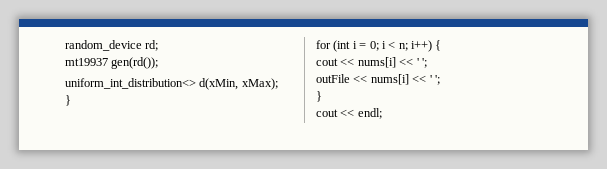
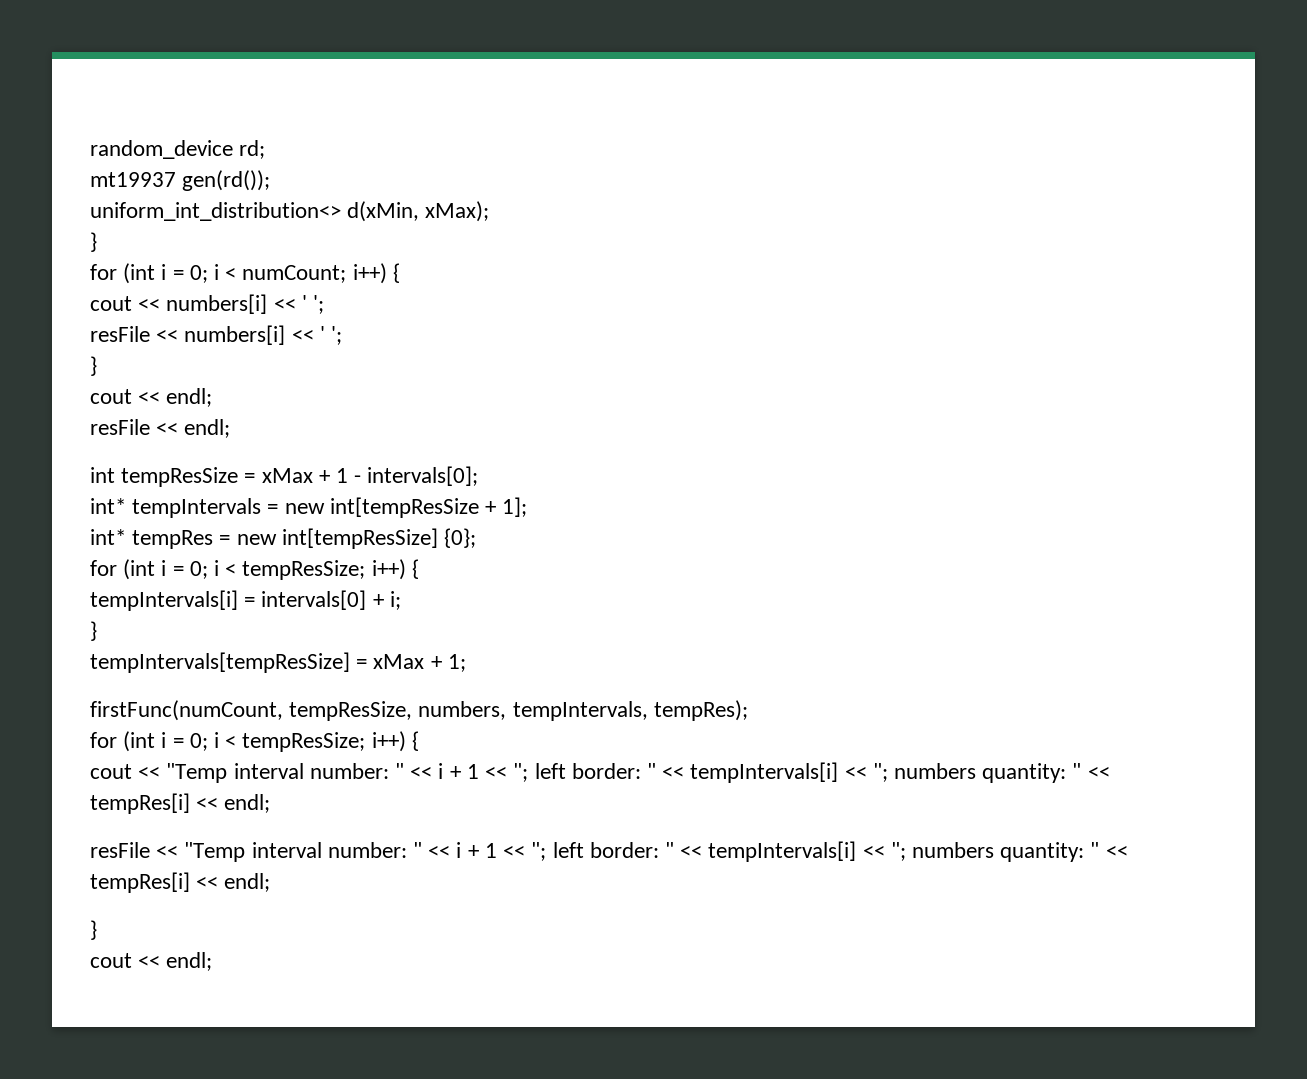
[398,40,442,52] [316,57,427,68] [316,74,409,85] n; i++) { // cout << nums[i] << ' '; // outFile << nums[i] -> [242,263,400,284] [90,294,325,314] [90,325,286,345] numCount; i++) { // cout << numbers[i] << ' '; // resFile << numbers[i]
(382, 113) none -> [90,419,231,438] [90,466,479,487] [90,497,528,518] [90,528,477,549] [90,559,419,580] [90,590,401,611] [90,621,97,641] [90,652,466,673] [90,700,748,721] [90,731,419,752] [90,762,1110,783] [90,793,271,814] [90,841,1128,862] [90,872,271,893] [90,920,97,940] [90,952,213,971] // resFile << endl; // int tempResSize = xMax + 1 - intervals[0]; // int* tempIntervals = new int[tempResSize + 1]; // int* tempRes = new int[tempResSize] {0}; // for (int i = 0; i < tempResSize; i++) { // tempIntervals[i] = intervals[0] + i; // } // tempIntervals[tempResSize] = xMax + 1; // firstFunc(numCount, tempResSize, numbers, tempIntervals, tempRes); // for (int i = 0; i < tempResSize; i++) { // cout << "Temp interval number: " << i + 1 << "; left border: " << tempIntervals[i] << "; numbers quantity: " << tempRes[i] << endl; // resFile << "Temp interval number: " << i + 1 << "; left border: " << tempIntervals[i] << "; numbers quantity: " << tempRes[i] << endl; // } // cout << endl;

